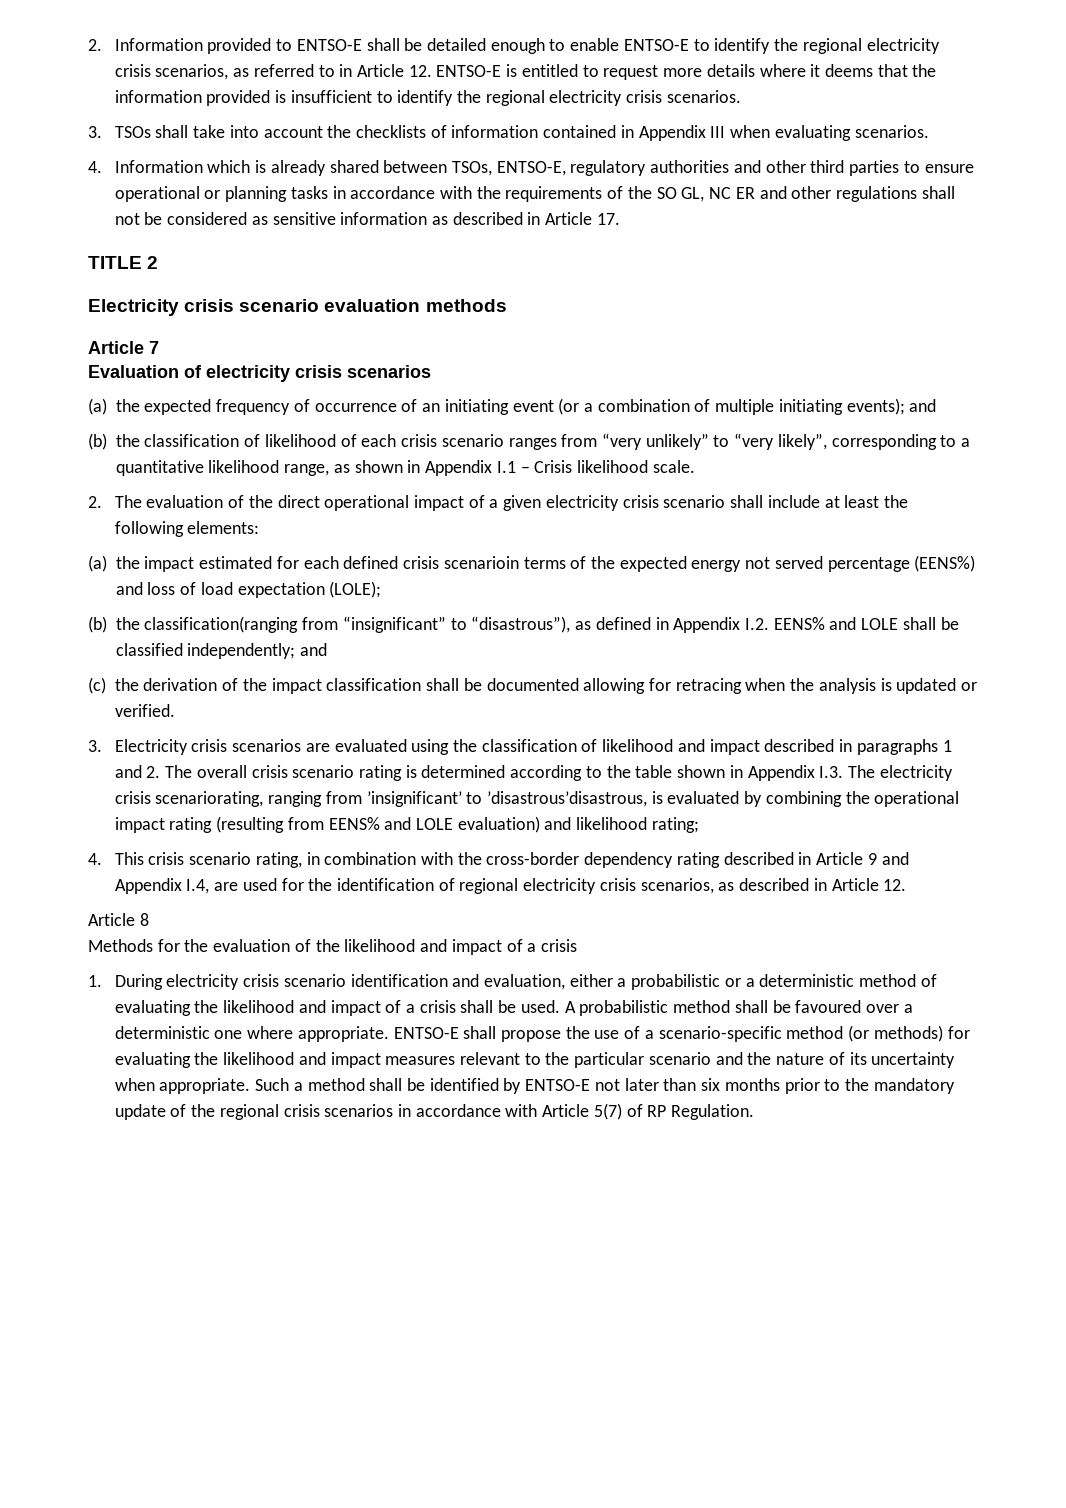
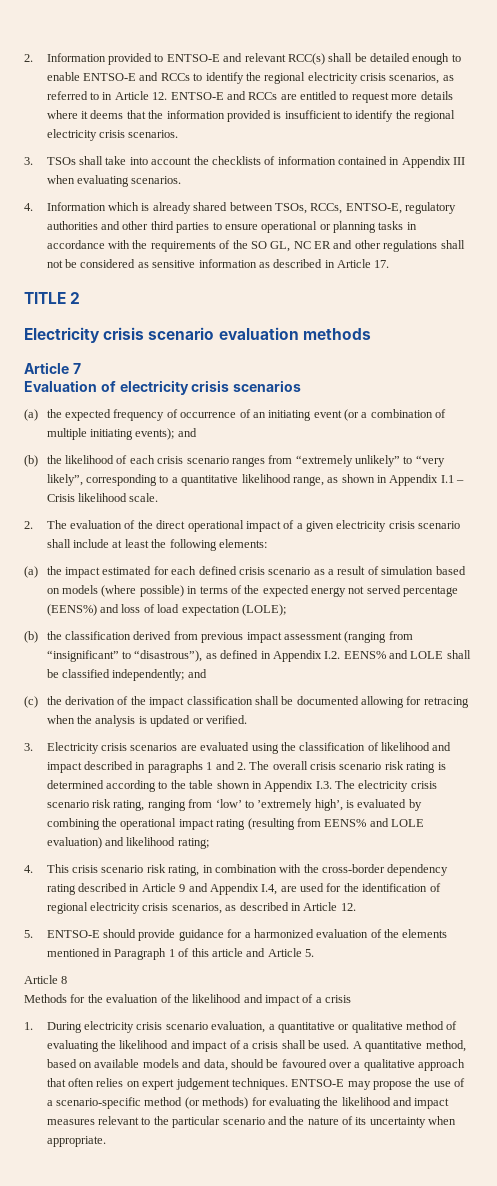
(362, 45) none -> [223,53,325,65] and relevant RCC(s)
(689, 45) none -> [139,72,190,81] and RCCs
[506,64,518,77] is -> [226,91,297,100] and RCCs are
(492, 168) none -> [310,203,343,214] RCCs,
[144,434,261,447] classification of -> (62, 459) none
[602,433,643,450] “very -> [295,455,353,467] “extremely
[443,556,519,569] scenarioin -> [268,566,466,575] [46,585,198,597] scenario as a result of simulation based on models (where possible) in
[144,616,299,633] classification(ranging -> [65,631,387,643] classification derived from previous impact assessment (ranging
(355, 771) none -> [384,761,404,770] risk
[155,791,647,807] scenariorating, ranging from ’insignificant’ to ’disastrous’disastrous, -> [46,799,343,811] scenario risk rating, ranging from ‘low’ to ’extremely high’,
(252, 858) none -> [146,864,166,873] risk
(907, 885) none -> [24,929,448,941] [46,948,315,960] // 5. ENTSO-E should provide guidance for a harmonized evaluation of the elements mentioned in Paragraph 1 of this article and Article 5.
[350,974,855,990] identification and evaluation, either a probabilistic or a deterministic -> [211,1021,403,1033] evaluation, a quantitative or qualitative
[579,1000,913,1016] [114,1026,497,1042] probabilistic method shall be favoured over a deterministic one where appropriate. ENTSO-E shall -> [365,1040,466,1052] [46,1059,466,1071] [46,1078,371,1090] quantitative method, based on available models and data, should be favoured over a qualitative approach that often relies on expert judgement techniques. ENTSO-E may
[255,1078,955,1094] [114,1103,755,1120] Such a method shall be identified by ENTSO-E not later than six months prior to the mandatory update of the regional crisis scenarios in accordance with Article 5(7) of RP Regulation. -> (106, 1141) none

